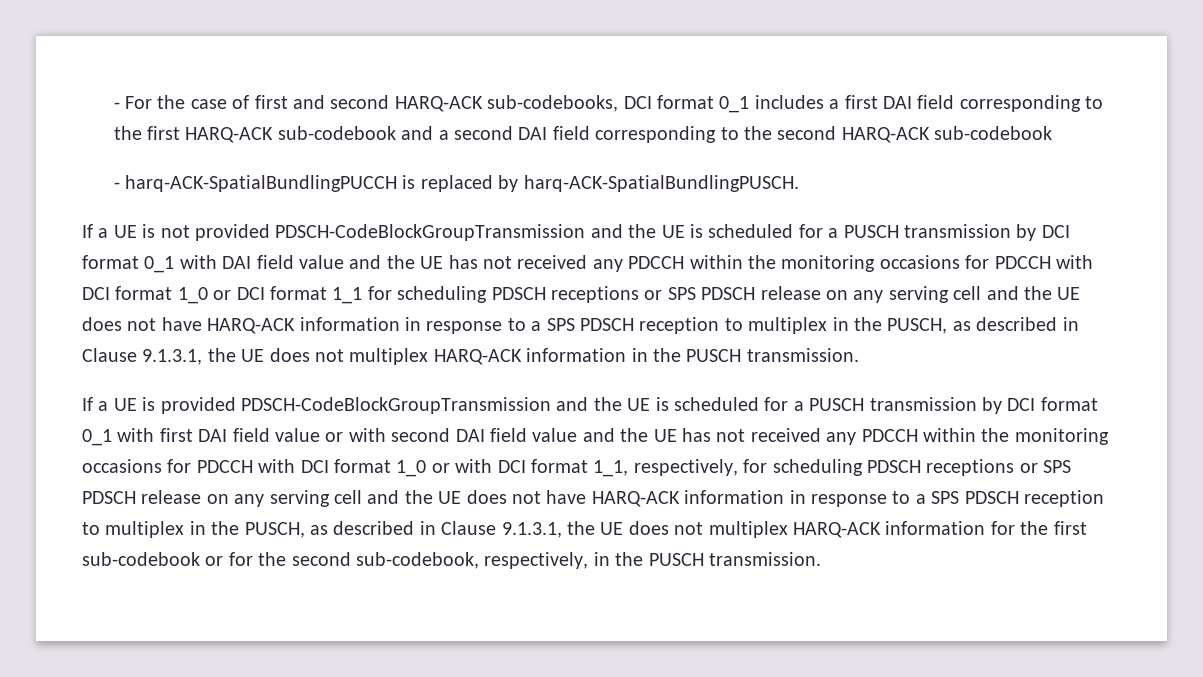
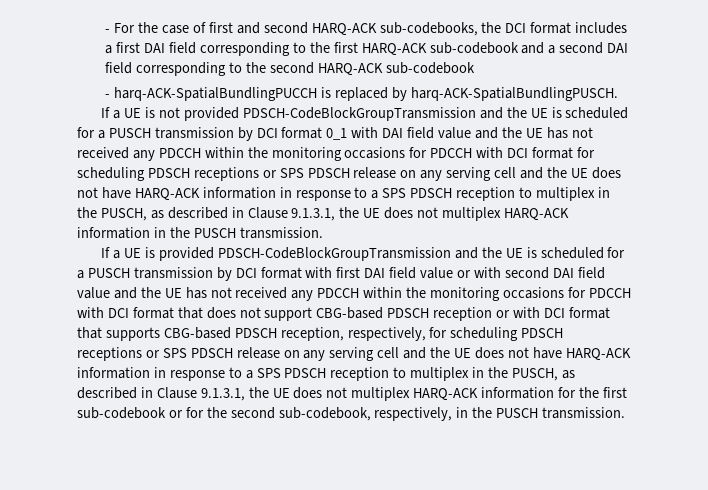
[623,95,750,113] DCI format 0_1 -> [481,22,572,34] the DCI format
[177,286,363,304] 1_0 or DCI format 1_1 -> (574, 153) none
[82,429,112,446] 0_1 -> (302, 273) none
[396,459,629,477] 1_0 or with DCI format 1_1, -> [177,307,610,321] [77,327,344,341] that does not support CBG-based PDSCH reception or with DCI format that supports CBG-based PDSCH reception,

